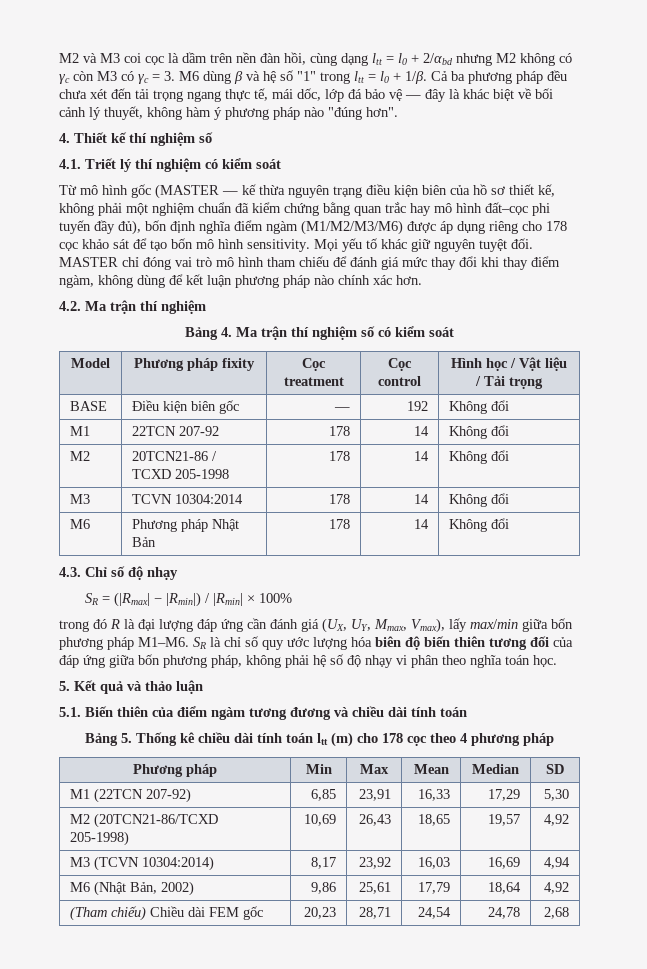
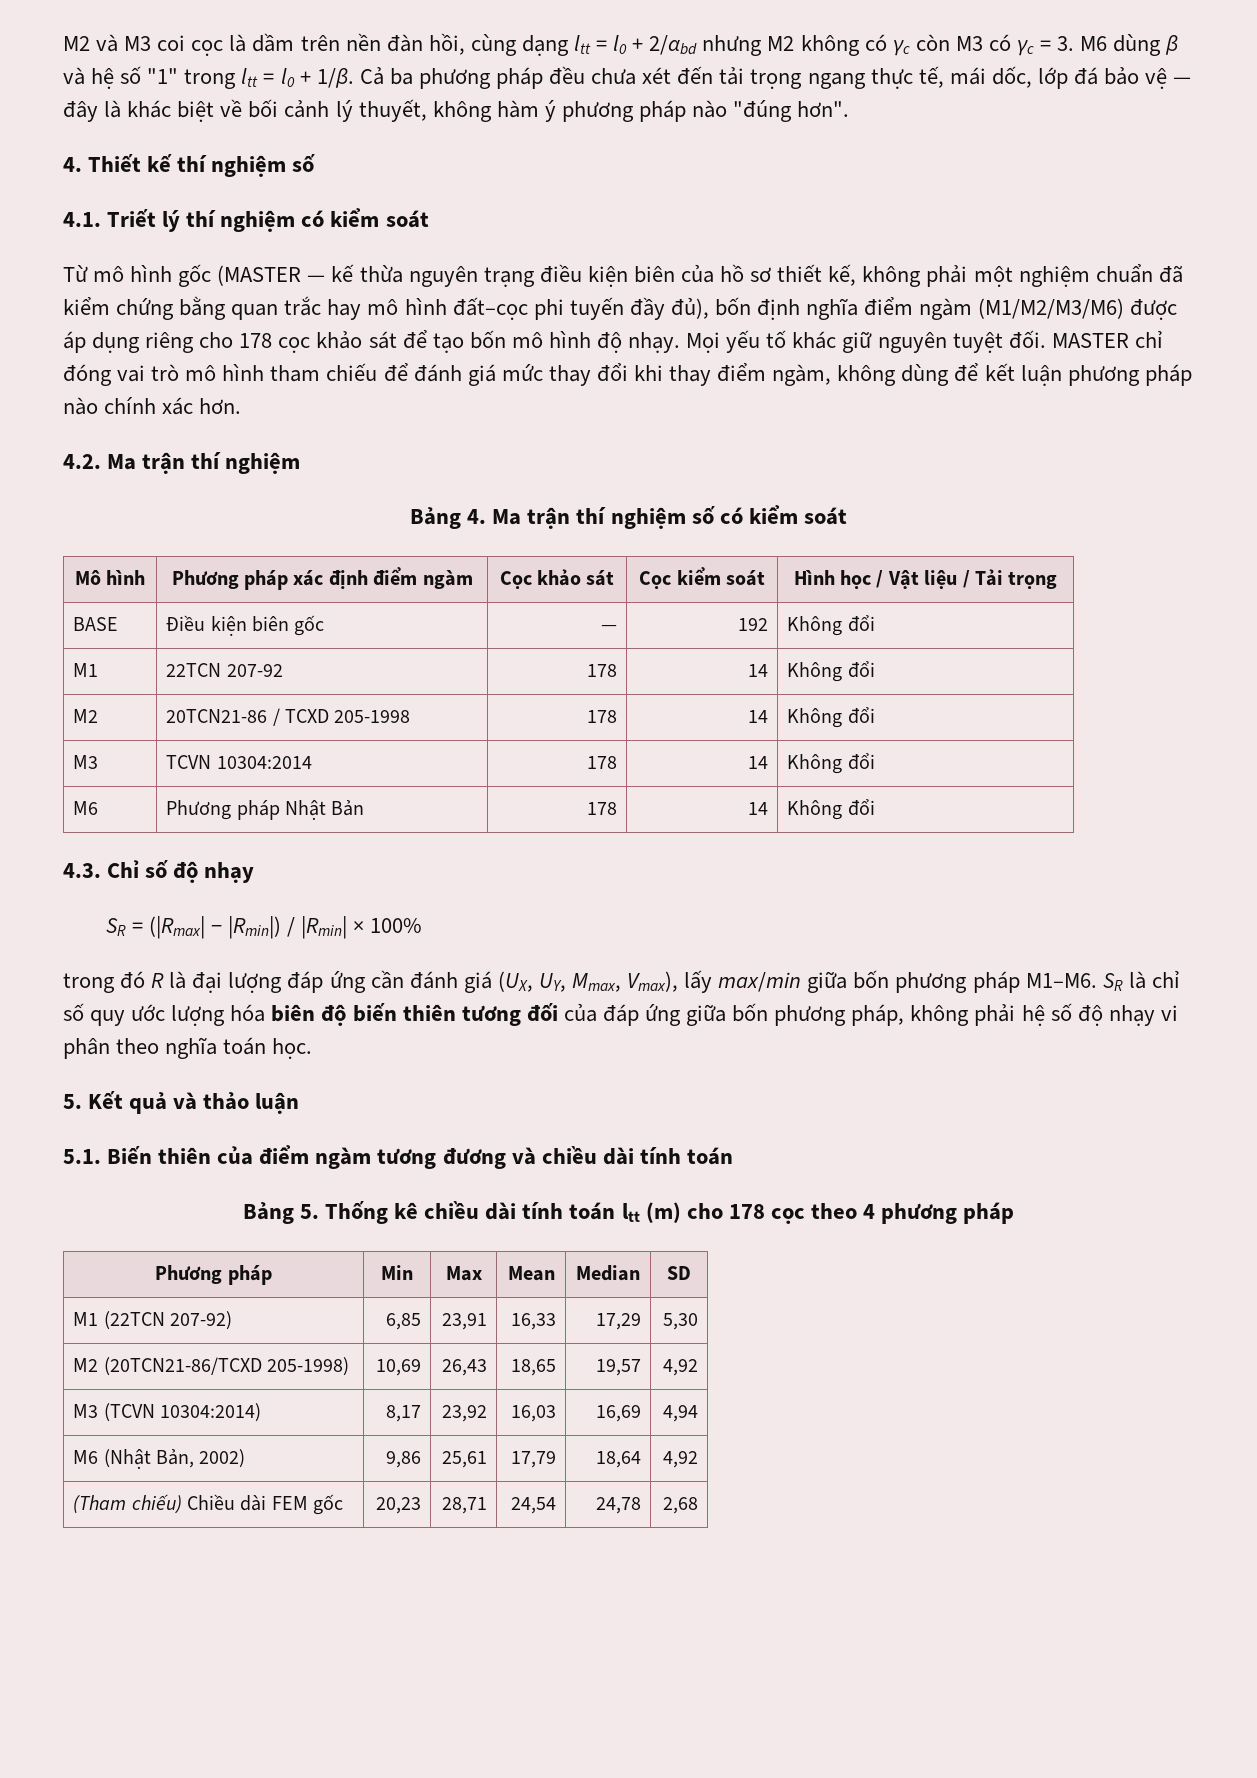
[247,239,310,252] sensitivity. -> [596,332,681,353] độ nhạy.
[71,358,110,368] [134,358,255,371] [302,358,326,371] [283,377,344,386] [388,358,412,371] [378,376,421,386] Model | Phương pháp fixity | Cọc treatment | Cọc control -> [74,570,146,585] [171,567,473,590] [499,569,615,590] [639,567,765,590] Mô hình | Phương pháp xác định điểm ngàm | Cọc khảo sát | Cọc kiểm soát

